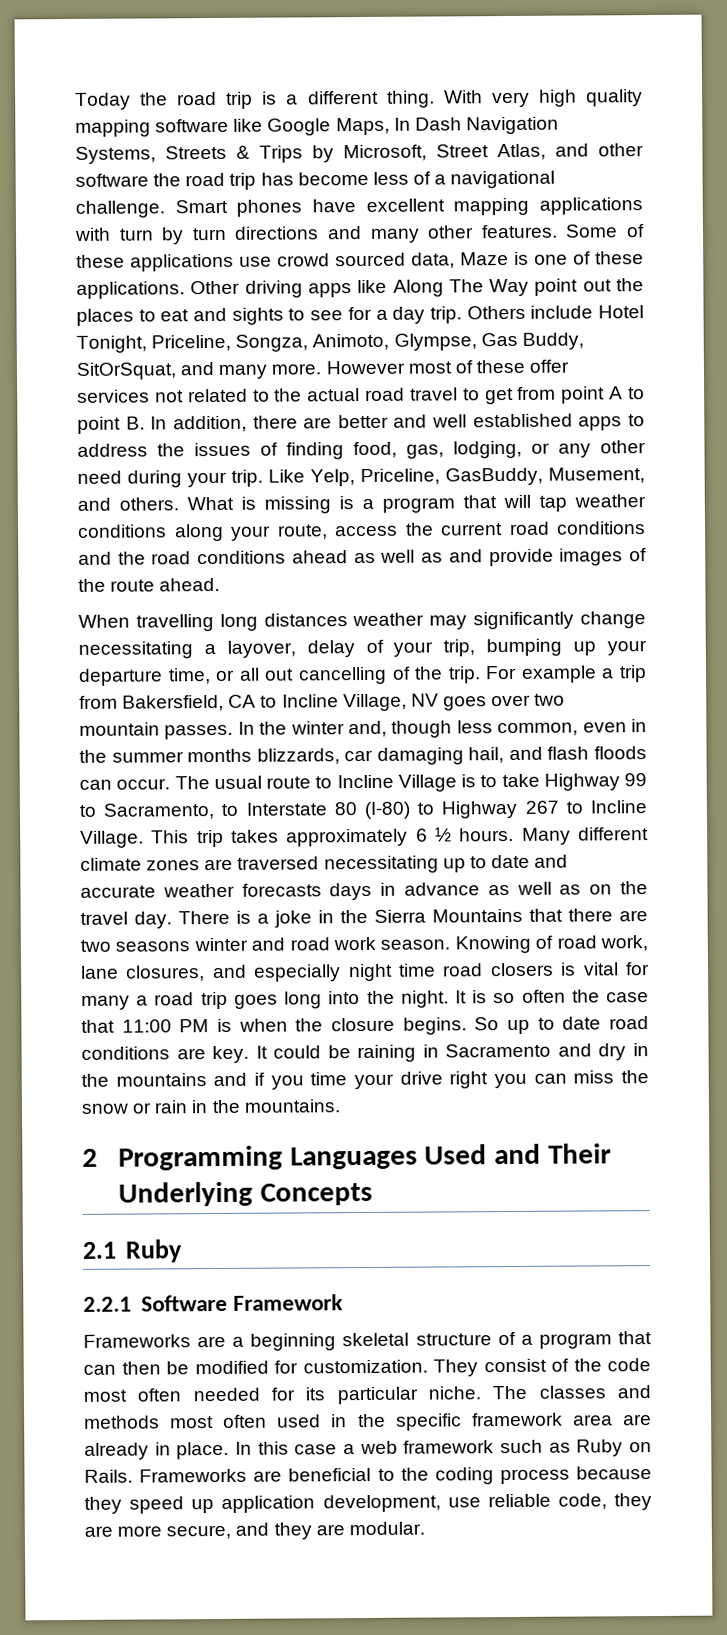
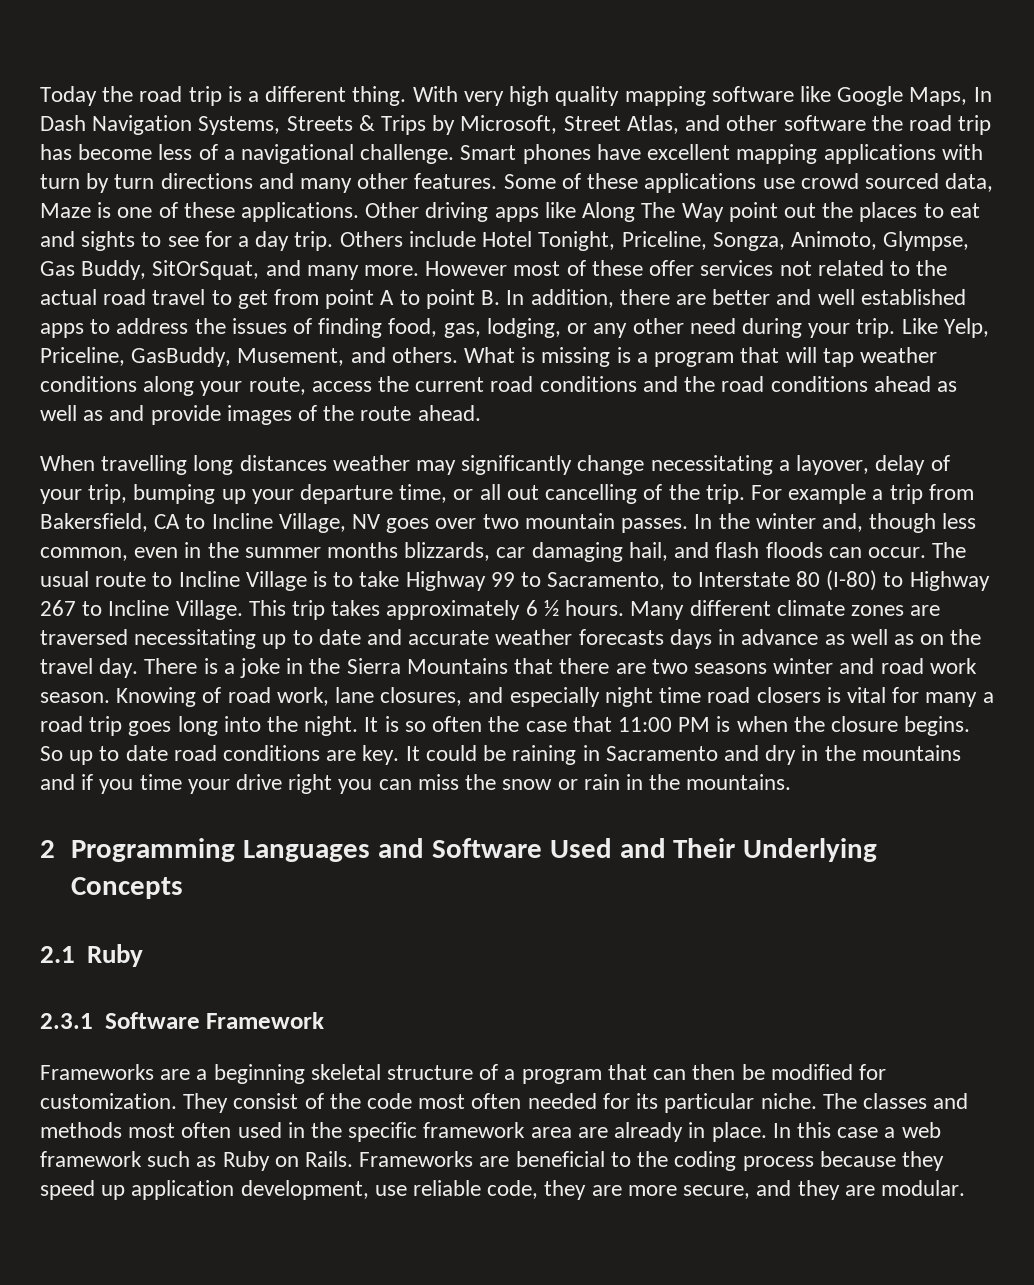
(418, 1158) none -> [378,838,542,858] and Software
[83,1296,132,1312] 2.2.1 -> [40,1013,93,1029] 2.3.1

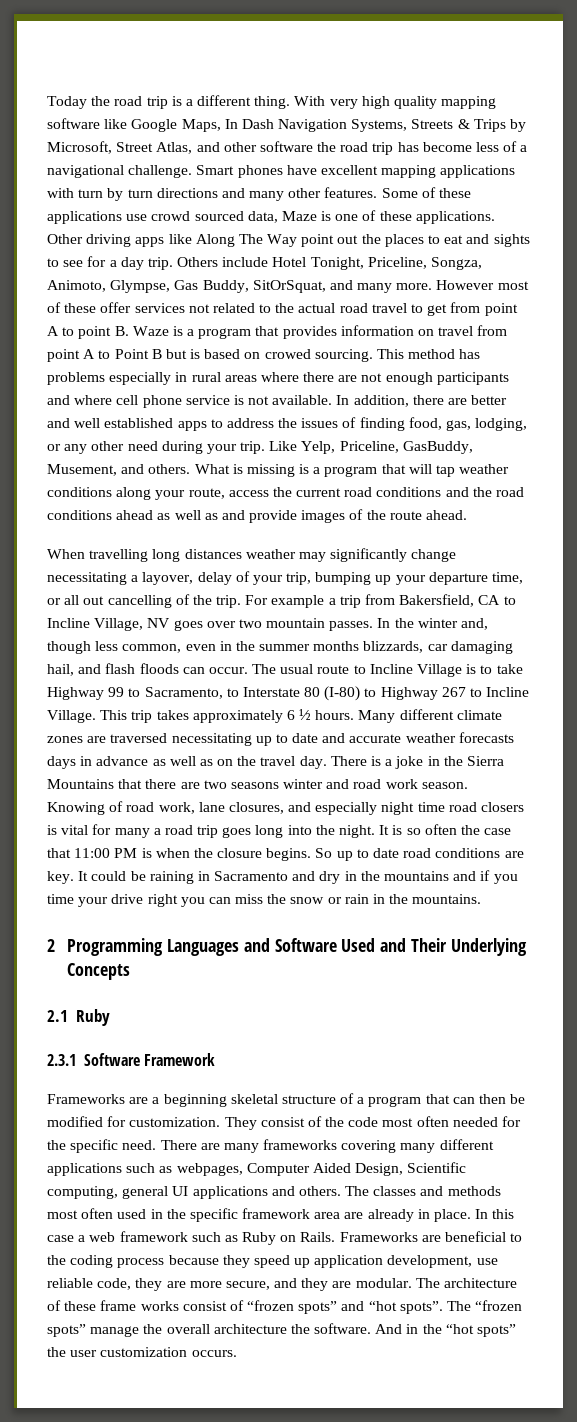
(501, 297) none -> [132,325,508,339] [47,349,481,362] [47,372,509,385] [47,395,333,408] Waze is a program that provides information on travel from point A to Point B but is based on crowed sourcing. This method has problems especially in rural areas where there are not enough participants and where cell phone service is not available.
[636,1093,817,1113] its particular niche. -> [47,1139,494,1153] [47,1162,467,1176] [47,1186,341,1199] the specific need. There are many frameworks covering many different applications such as webpages, Computer Aided Design, Scientific computing, general UI applications and others.
(965, 1188) none -> [415,1278,518,1288] [47,1300,523,1314] [47,1323,517,1337] [47,1347,237,1357] The architecture of these frame works consist of “frozen spots” and “hot spots”. The “frozen spots” manage the overall architecture the software. And in the “hot spots” the user customization occurs.

